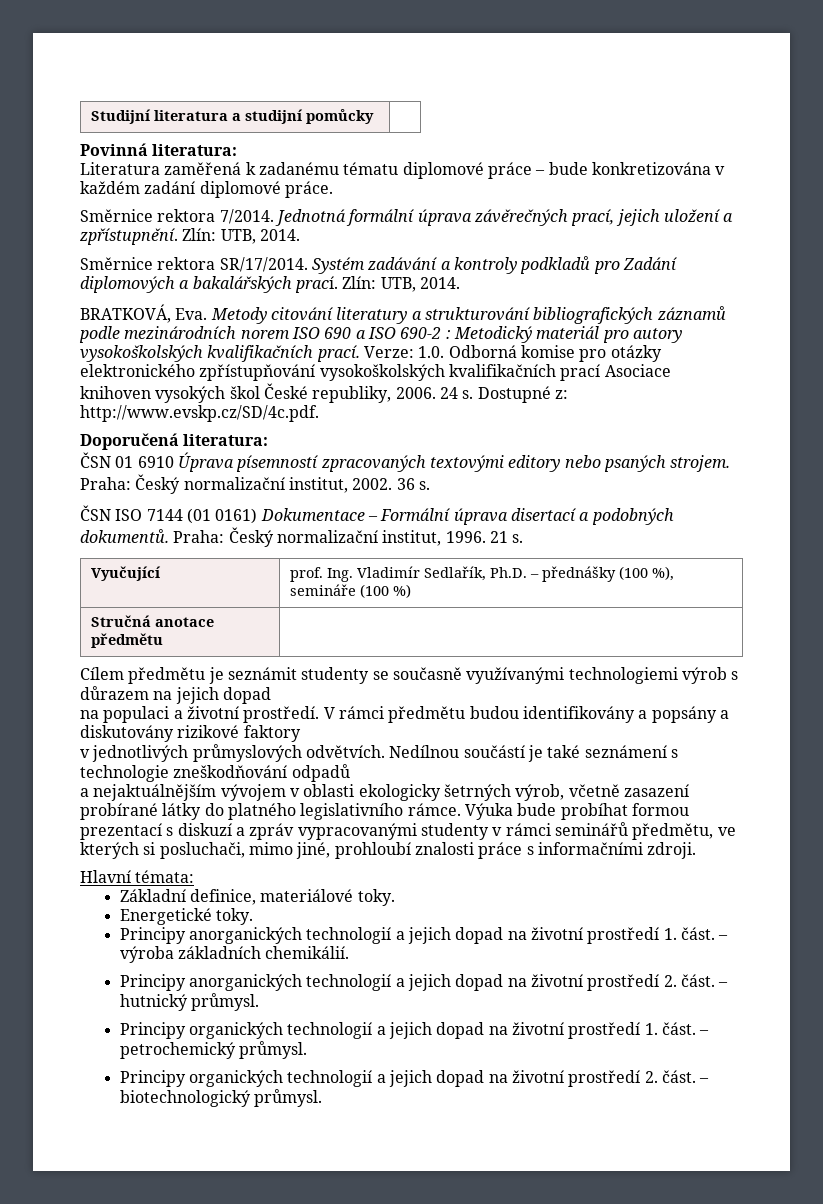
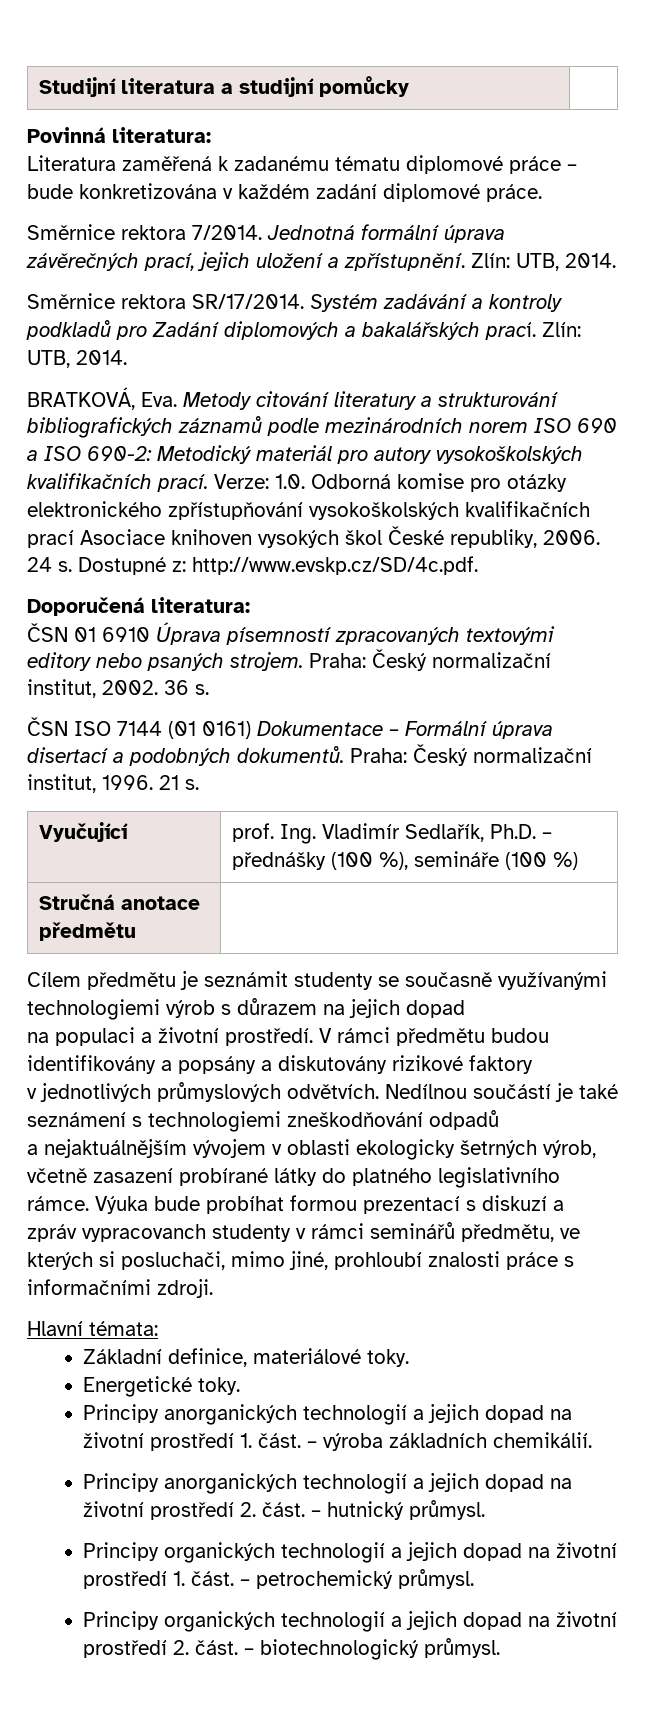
[400,327,451,339] 690-2 : -> [87,446,152,461] 690-2:
[80,765,169,782] technologie -> [148,1111,281,1132] technologiemi
[297,823,417,840] vypracovanými -> [82,1224,206,1242] vypracovanch

